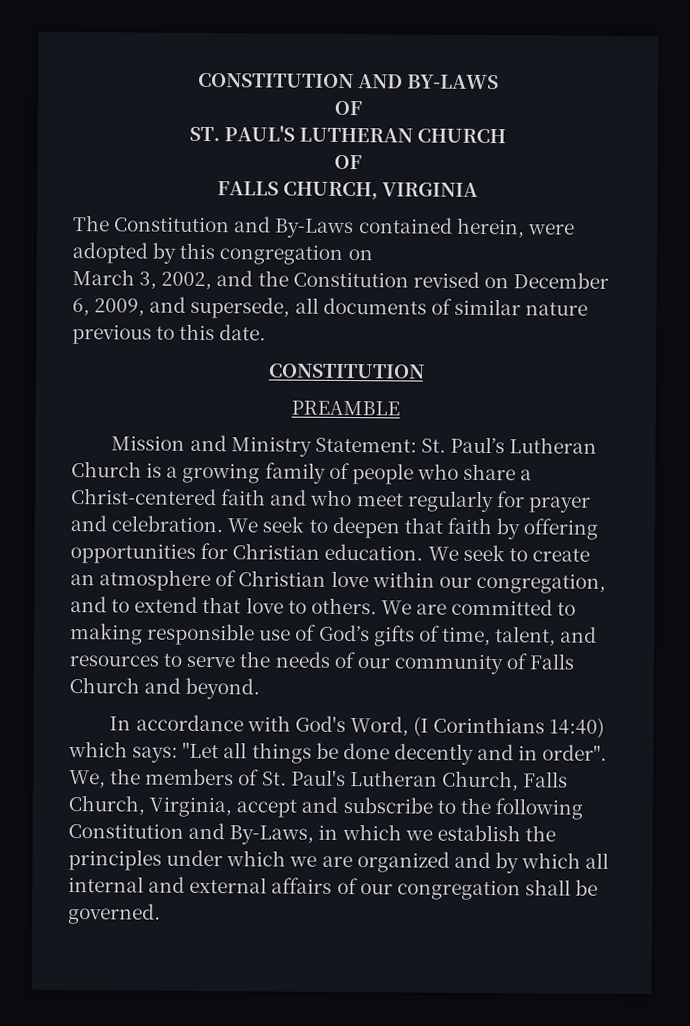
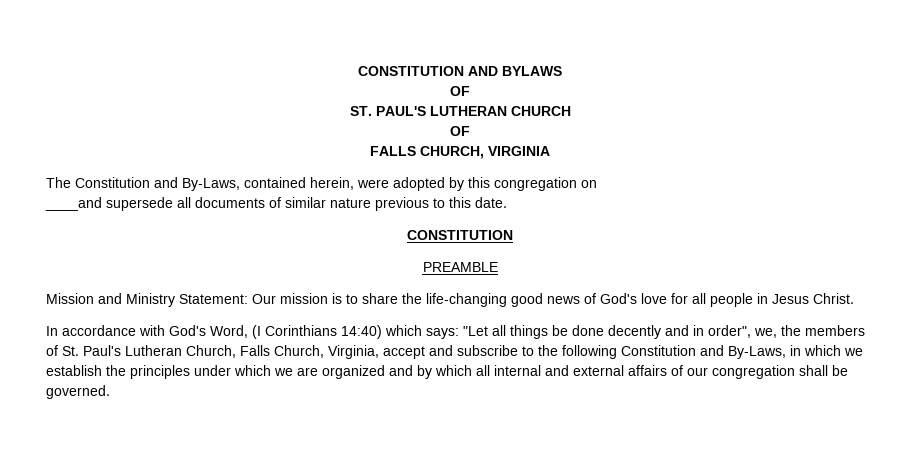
[407,74,500,90] BY-LAWS -> [502,66,562,76] BYLAWS
[274,218,355,239] By-Laws -> [182,178,240,191] By-Laws,
[72,269,610,291] [72,296,291,319] March 3, 2002, and the Constitution revised on December 6, 2009, and supersede, -> [45,197,173,211] ____and supersede
[420,436,598,454] [71,461,533,485] [71,488,591,513] [70,515,599,540] [70,542,590,564] [70,569,606,594] [70,596,577,616] [70,623,598,647] [69,651,575,675] [69,677,261,700] St. Paul’s Lutheran Church is a growing family of people who share a Christ-centered faith and who meet regularly for prayer and celebration. We seek to deepen that faith by offering opportunities for Christian education. We seek to create an atmosphere of Christian love within our congregation, and to extend that love to others. We are committed to making responsible use of God’s gifts of time, talent, and resources to serve the needs of our community of Falls Church and beyond. -> [252,293,854,307] Our mission is to share the life-changing good news of God's love for all people in Jesus Christ.
[542,744,608,761] [69,770,106,789] order". We, -> [708,325,777,338] order", we,

